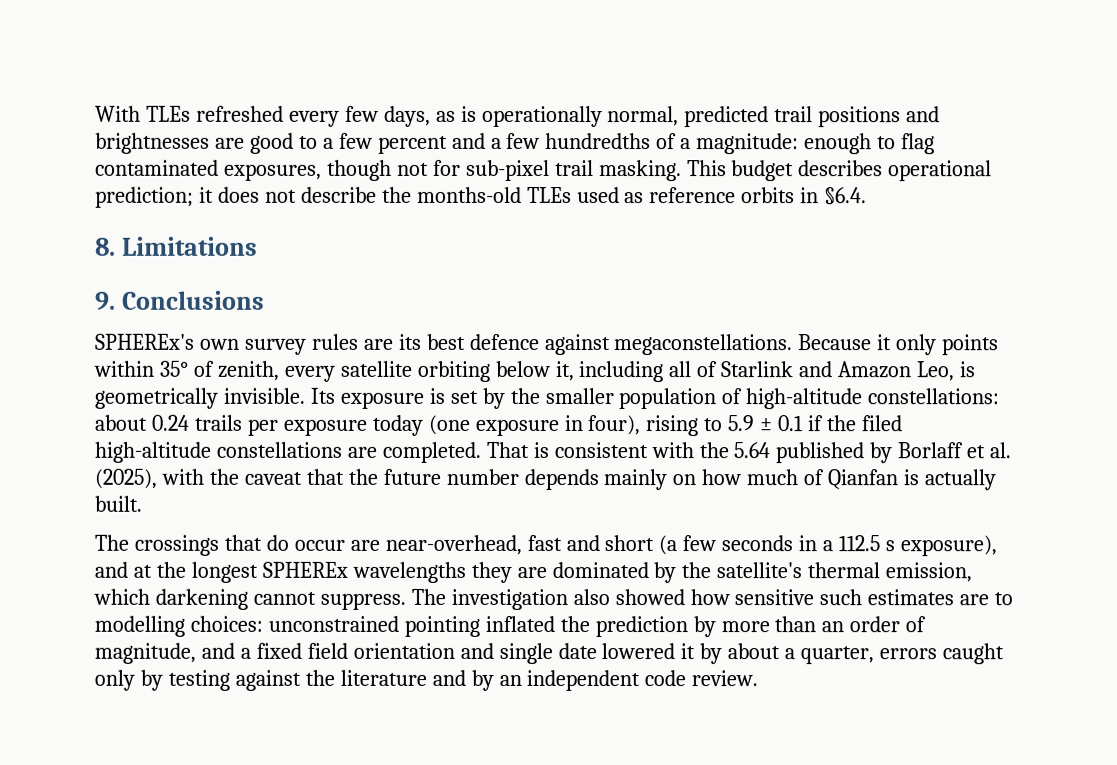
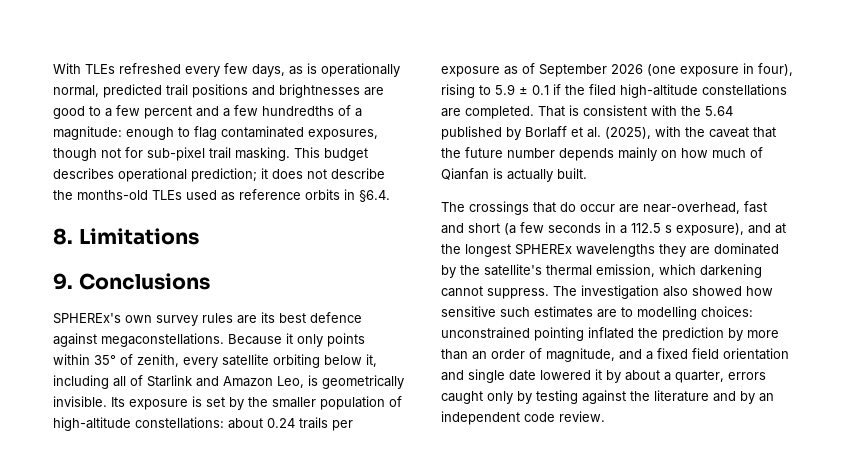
[371,414,423,436] today -> [504,63,643,77] as of September 2026

